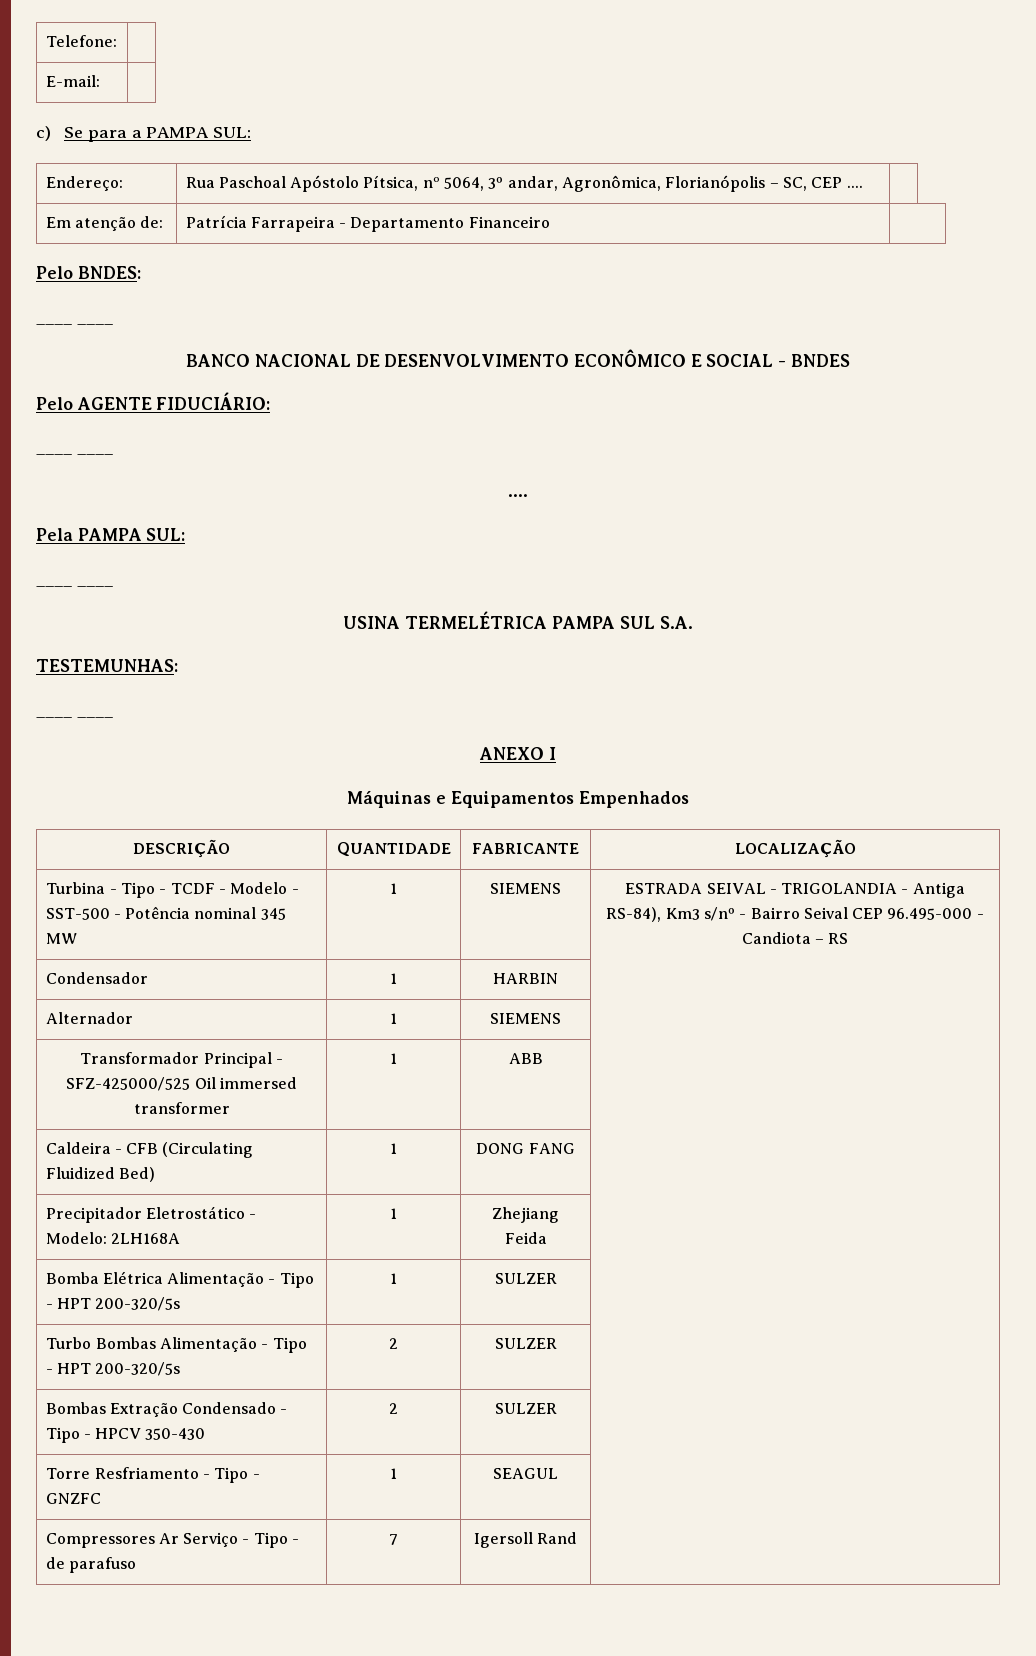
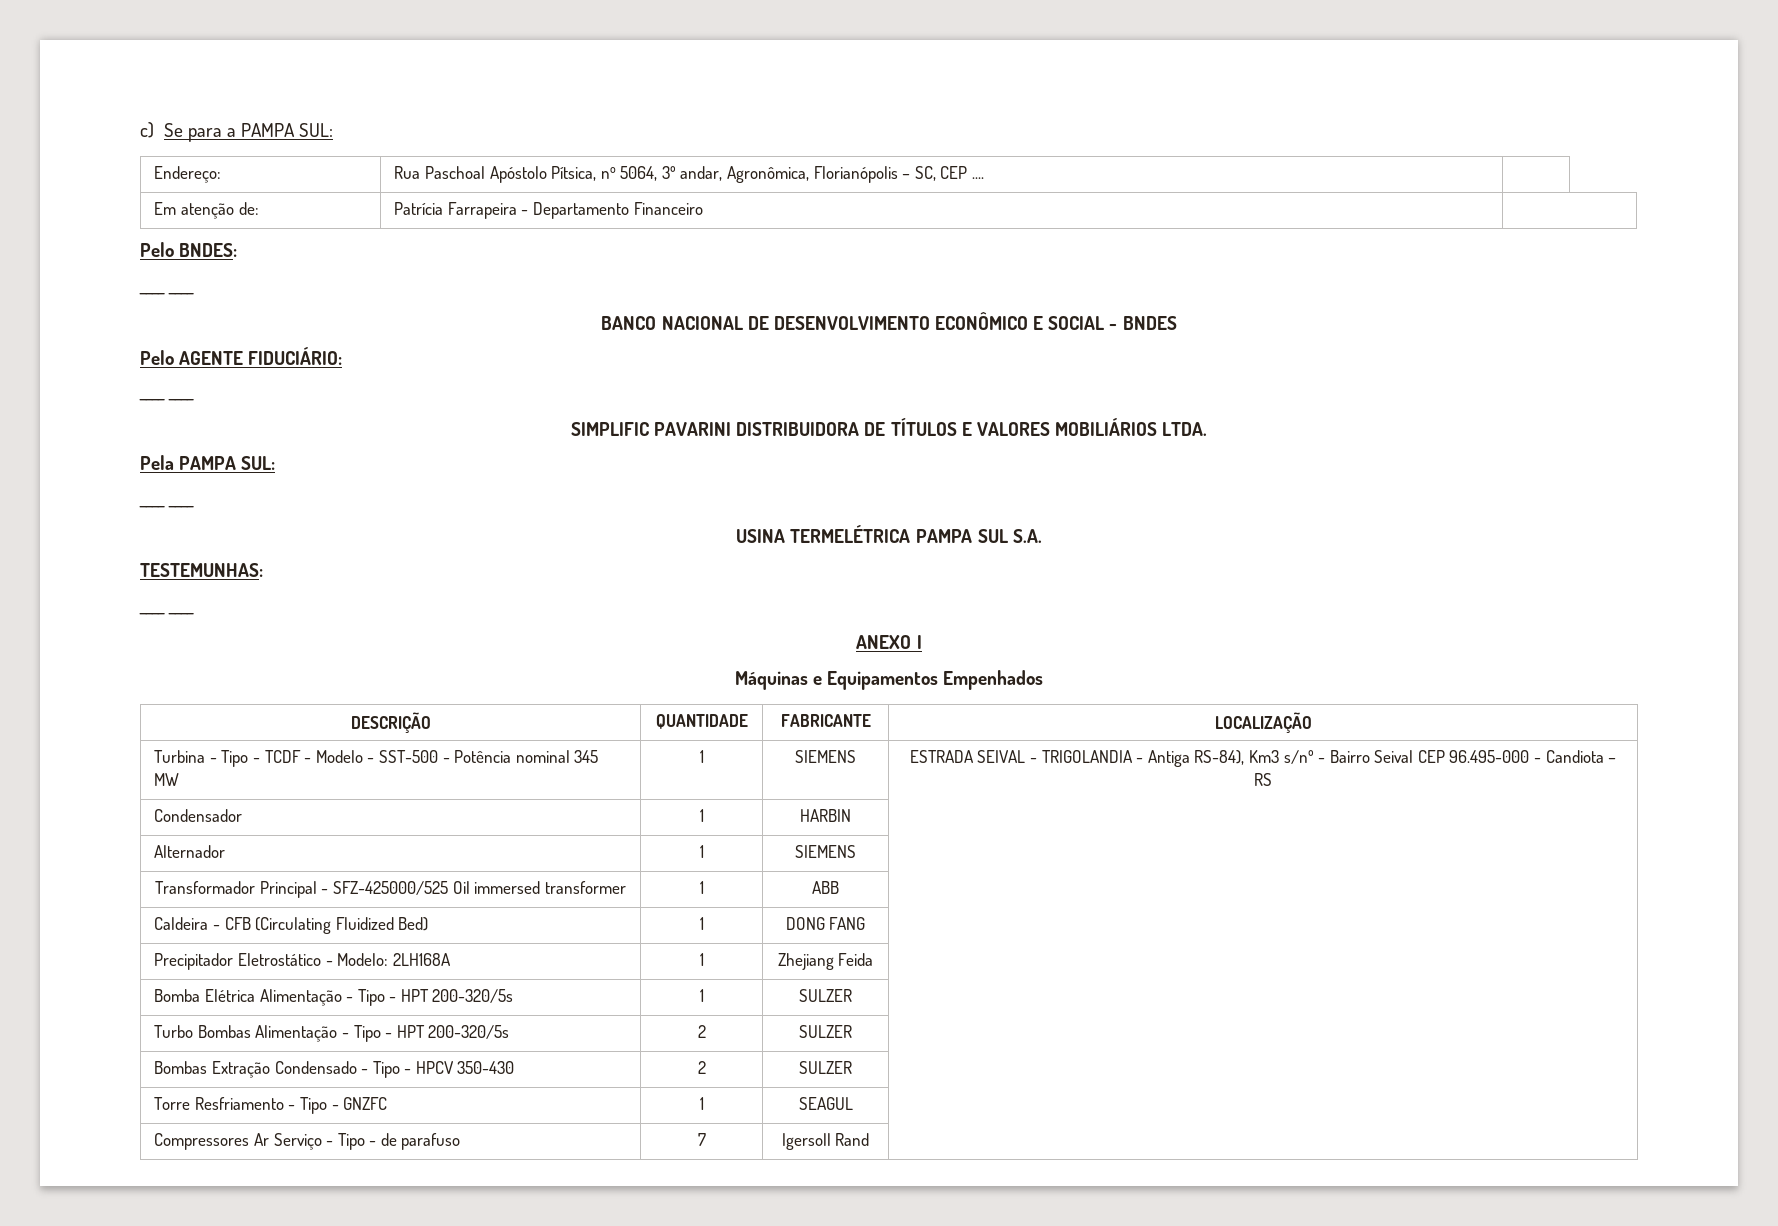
[45,35,118,47] [45,75,100,87] Telefone: | // E-mail: | // -> (140, 130) none
[508,494,528,497] .... -> [571,418,1207,436] SIMPLIFIC PAVARINI DISTRIBUIDORA DE TÍTULOS E VALORES MOBILIÁRIOS LTDA.

